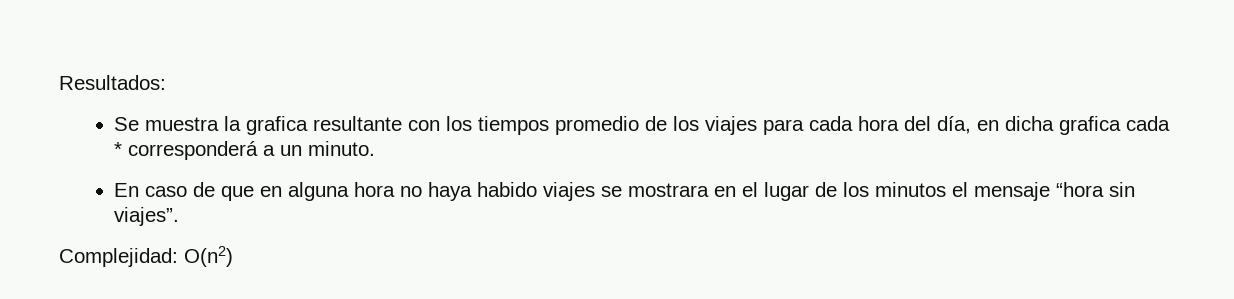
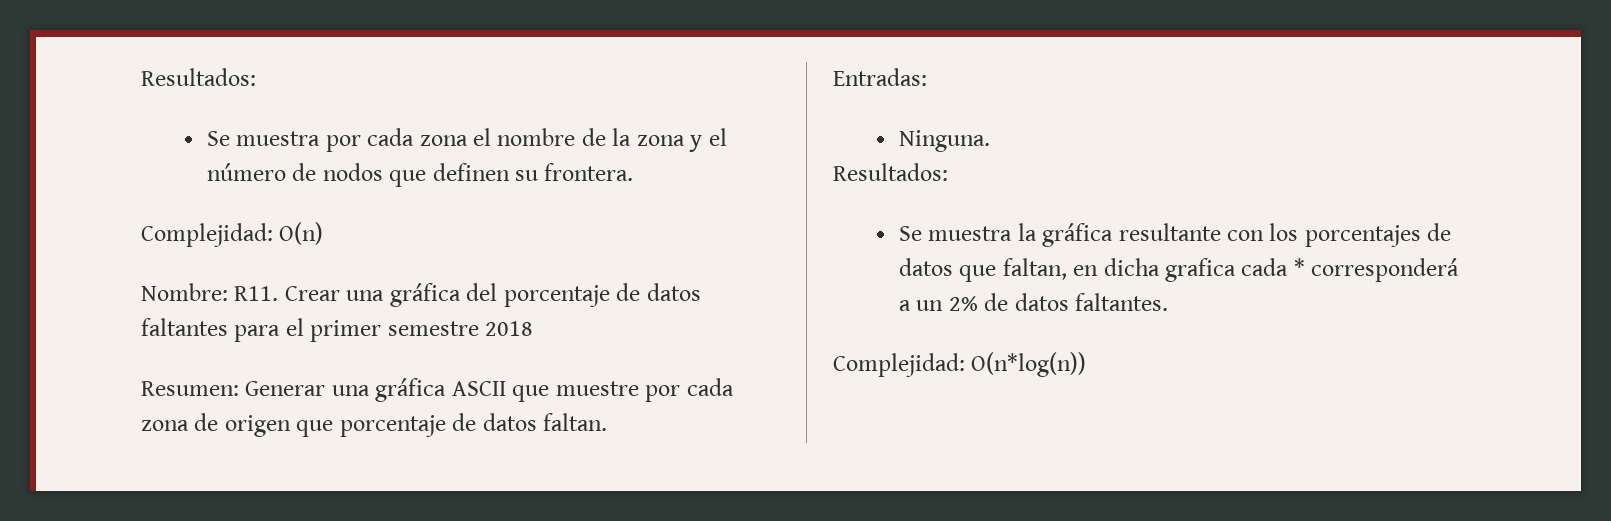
[59,75,166,90] Resultados: -> [141,68,256,86] [206,128,727,152] [206,163,634,187] [141,222,324,247] [141,283,701,307] [141,318,534,342] [141,378,734,402] [141,413,608,437] [833,68,927,86] [898,130,990,152] [833,163,948,181] Resultados: // Se muestra por cada zona el nombre de la zona y el número de nodos que definen su frontera. // Complejidad: O(n) // Nombre: R11. Crear una gráfica del porcentaje de datos faltantes para el primer semestre 2018 // Resumen: Generar una gráfica ASCII que muestre por cada zona de origen que porcentaje de datos faltan. // Entradas: // Ninguna. // Resultados:
[246,116,309,135] grafica -> [1042,223,1114,247] gráfica
[478,116,972,135] tiempos promedio de los viajes para cada hora del día, -> [1304,223,1452,247] [898,258,1067,282] porcentajes de datos que faltan,
[308,141,376,156] [114,182,1136,201] [114,207,180,226] [59,246,233,267] minuto. // En caso de que en alguna hora no haya habido viajes se mostrara en el lugar de los minutos el mensaje “hora sin viajes”. // Complejidad: O(n2) -> [948,293,1169,311] [833,352,1087,377] 2% de datos faltantes. // Complejidad: O(n*log(n))

